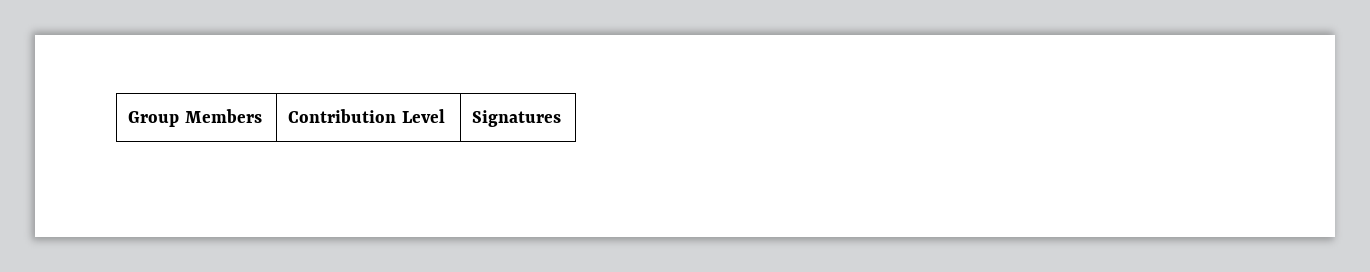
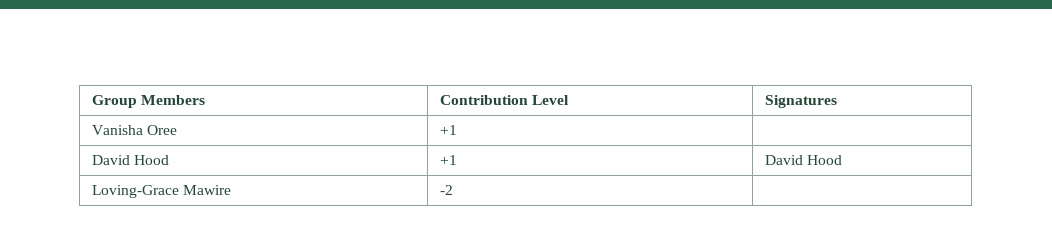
(562, 118) none -> [92,125,178,135] [440,125,458,135] [92,155,170,165] [440,155,458,165] [765,155,843,165] [92,185,232,198] [440,185,454,195] // Vanisha Oree | +1 | // David Hood | +1 | David Hood // Loving-Grace Mawire | -2 |

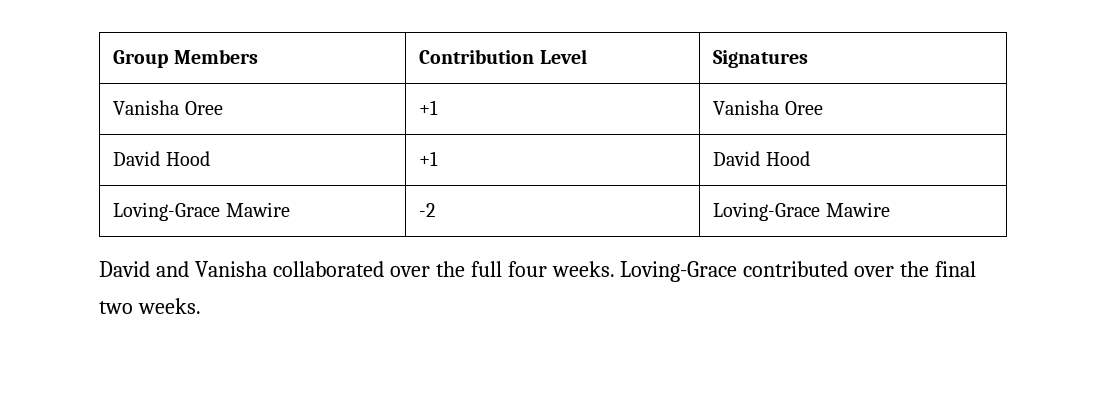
(458, 130) none -> [713,100,823,115] Vanisha Oree
(454, 190) none -> [713,202,890,221] [99,261,977,282] [99,298,201,314] Loving-Grace Mawire // David and Vanisha collaborated over the full four weeks. Loving-Grace contributed over the final two weeks.

